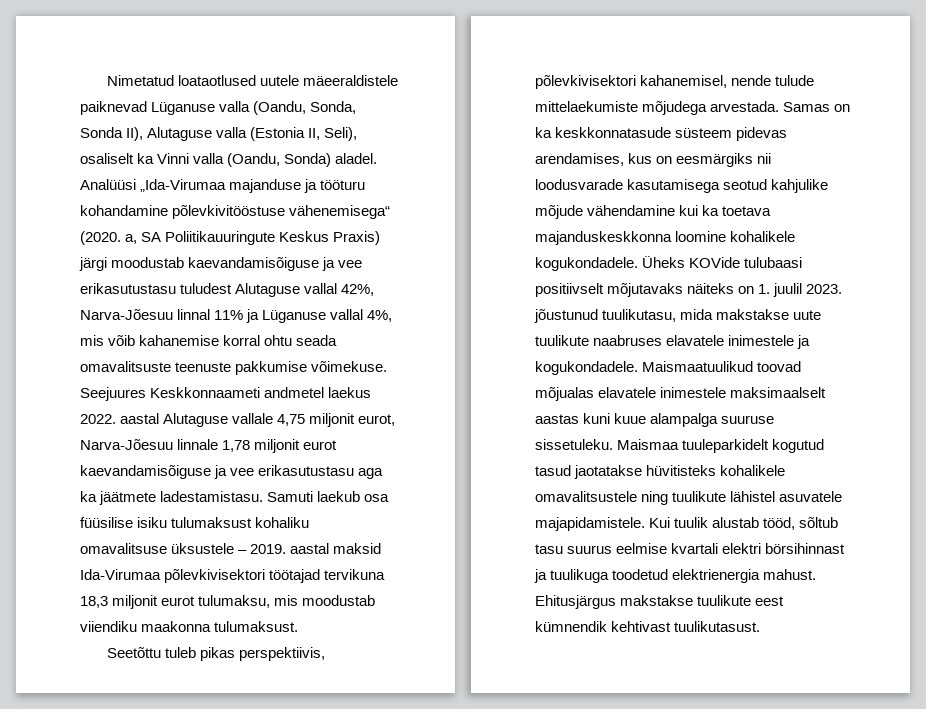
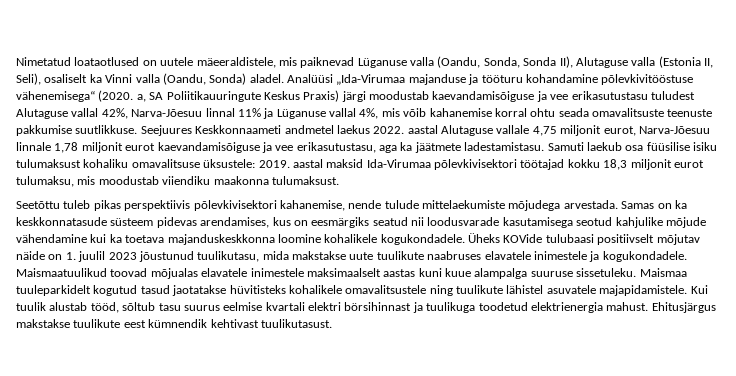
[259,75,398,86] uutele mäeeraldistele -> [142,57,297,68] on uutele mäeeraldistele, mis
[311,361,388,372] võimekuse. -> [75,125,138,134] suutlikkuse.
[258,465,355,476] erikasutustasu -> [296,142,376,153] erikasutustasu,
[171,543,248,554] üksustele – -> [203,159,256,168] üksustele:
[324,569,386,580] tervikuna -> [567,159,600,168] kokku
[238,647,325,661] [535,75,728,89] perspektiivis, põlevkivisektori kahanemisel, -> [124,200,345,211] perspektiivis põlevkivisektori kahanemise,
(754, 160) none -> [372,217,408,226] seatud
[607,283,735,297] mõjutavaks näiteks -> [656,234,700,245] [16,251,45,260] mõjutav näide
[806,284,843,294] 2023. -> [108,252,137,260] 2023

